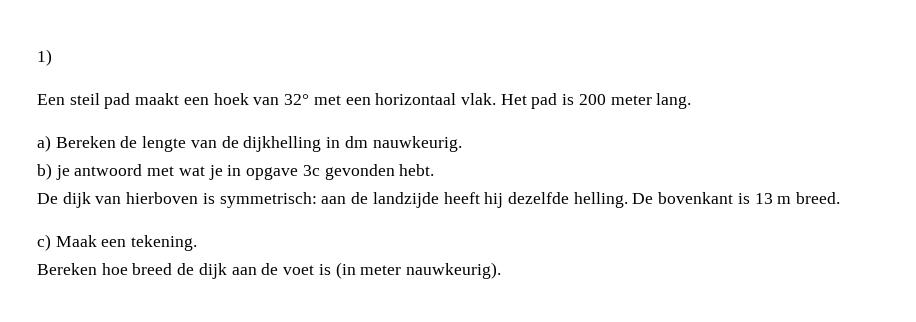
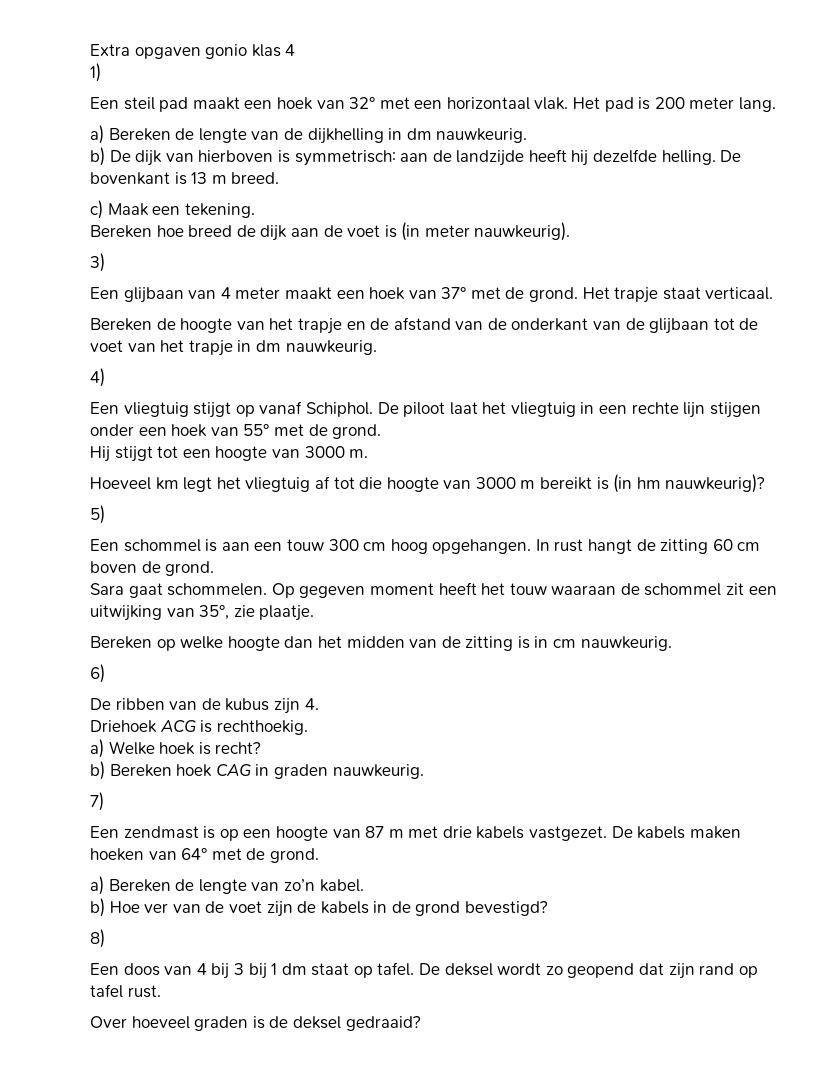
(37, 57) none -> [90,44,296,59] Extra opgaven gonio klas 4 //
[55,164,435,180] je antwoord met wat je in opgave 3c gevonden hebt. // -> (105, 156) none
(501, 270) none -> [90,253,105,272] [90,287,774,303] [90,317,759,334] [90,340,377,356] [90,368,105,387] [90,401,761,418] [90,424,382,439] [90,446,369,462] [90,474,766,493] [90,505,105,524] [90,539,761,554] [90,561,215,576] [90,582,777,598] [90,605,315,621] [90,636,672,651] [90,664,105,683] [90,698,319,714] [90,720,308,735] [90,739,262,758] [90,761,424,780] [90,792,104,811] [90,826,741,841] [90,848,319,863] [90,876,364,895] [90,898,549,917] [90,929,105,948] [90,962,758,979] [90,984,161,998] [90,1016,421,1031] // 3) // Een glijbaan van 4 meter maakt een hoek van 37° met de grond. Het trapje staat verticaal. // Bereken de hoogte van het trapje en de afstand van de onderkant van de glijbaan tot de voet van het trapje in dm nauwkeurig. // 4) // Een vliegtuig stijgt op vanaf Schiphol. De piloot laat het vliegtuig in een rechte lijn stijgen onder een hoek van 55° met de grond. // Hij stijgt tot een hoogte van 3000 m. // Hoeveel km legt het vliegtuig af tot die hoogte van 3000 m bereikt is (in hm nauwkeurig)? // 5) // Een schommel is aan een touw 300 cm hoog opgehangen. In rust hangt de zitting 60 cm boven de grond. // Sara gaat schommelen. Op gegeven moment heeft het touw waaraan de schommel zit een uitwijking van 35°, zie plaatje. // Bereken op welke hoogte dan het midden van de zitting is in cm nauwkeurig. // 6) // De ribben van de kubus zijn 4. // Driehoek ACG is rechthoekig. // a) Welke hoek is recht? // b) Bereken hoek CAG in graden nauwkeurig. // 7) // Een zendmast is op een hoogte van 87 m met drie kabels vastgezet. De kabels maken hoeken van 64° met de grond. // a) Bereken de lengte van zo’n kabel. // b) Hoe ver van de voet zijn de kabels in de grond bevestigd? // 8) // Een doos van 4 bij 3 bij 1 dm staat op tafel. De deksel wordt zo geopend dat zijn rand op tafel rust. // Over hoeveel graden is de deksel gedraaid?

